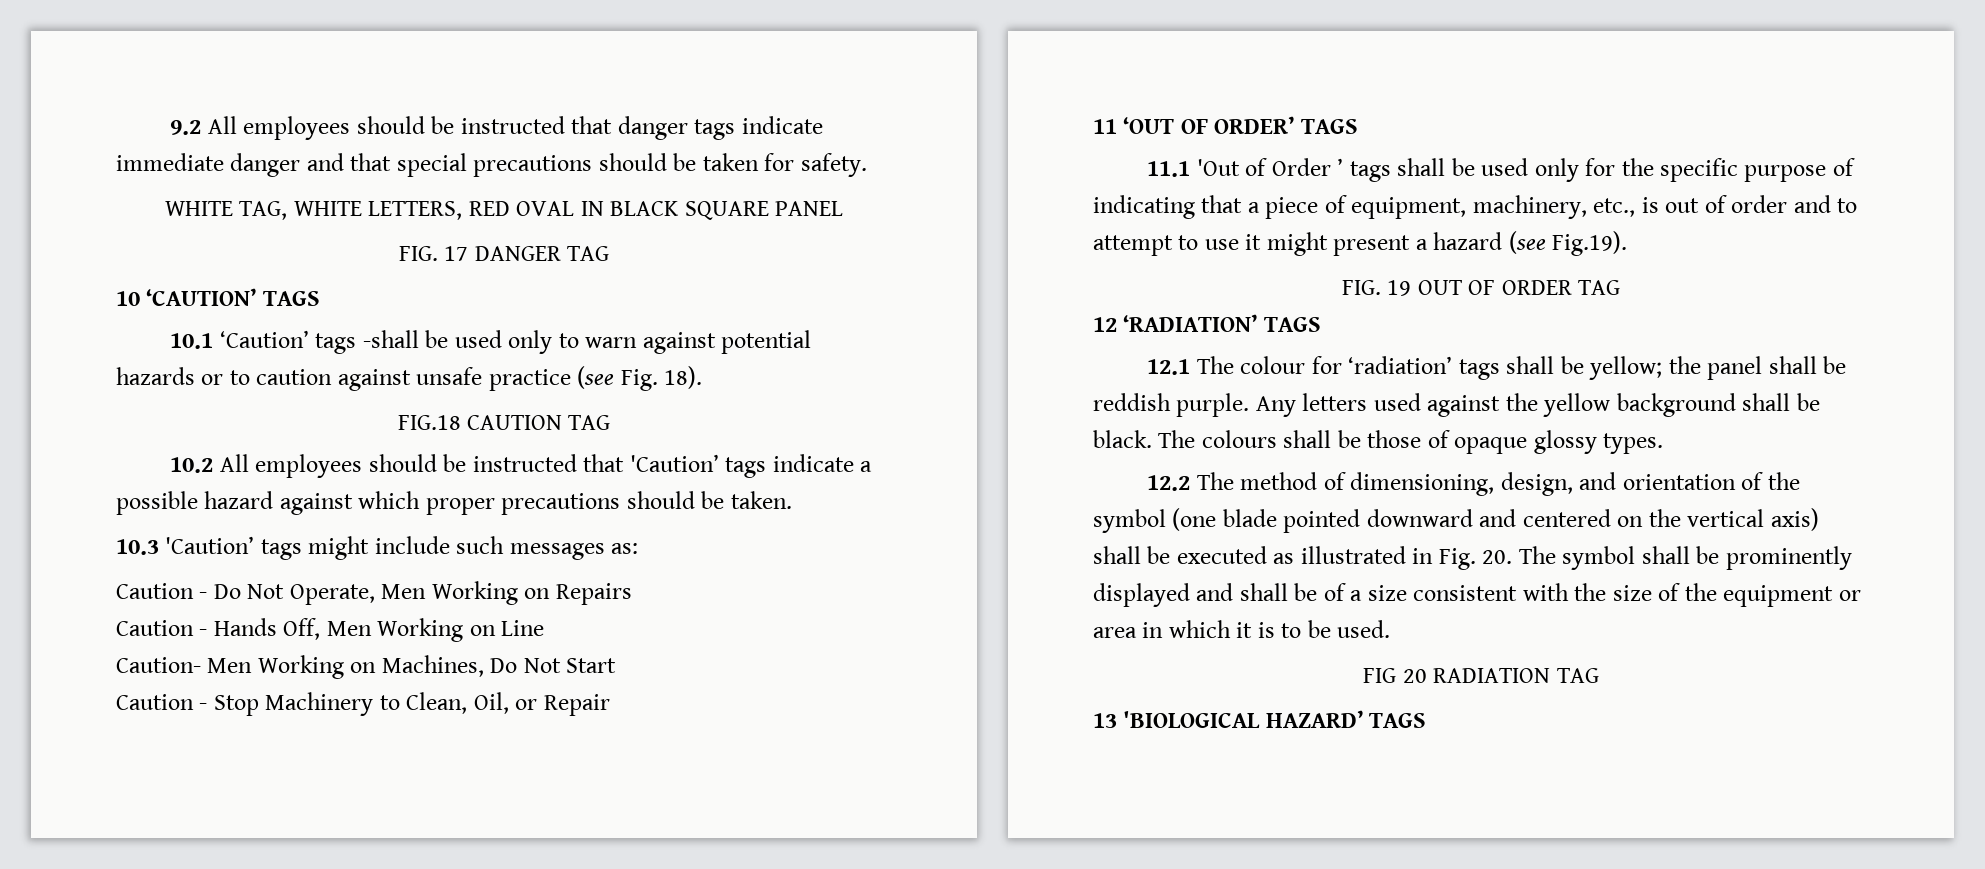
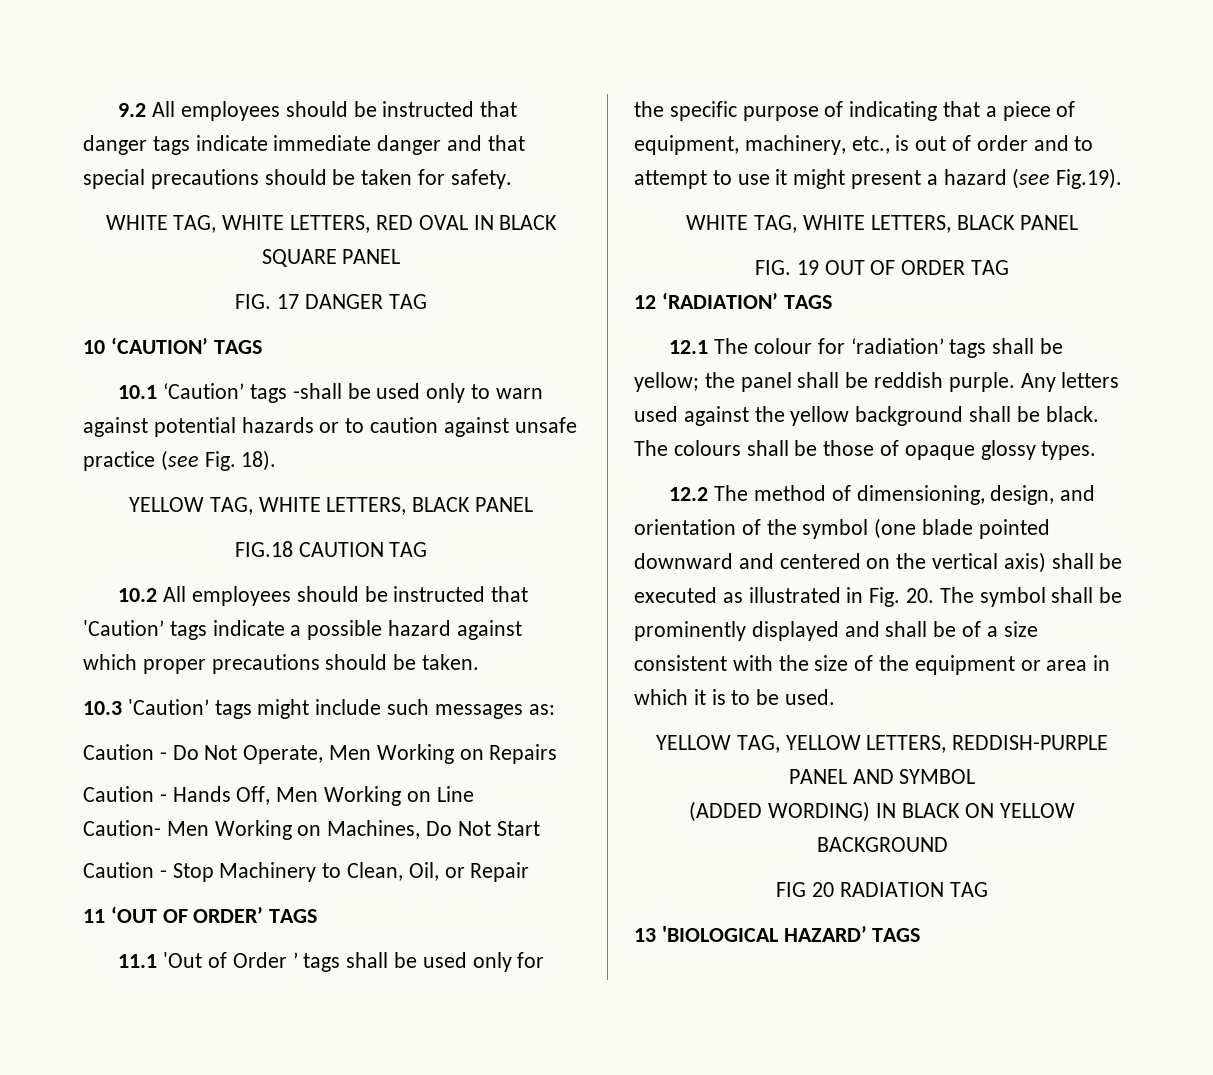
(703, 377) none -> [128,497,534,515] // YELLOW TAG, WHITE LETTERS, BLACK PANEL
(1628, 243) none -> [686,215,1078,233] // WHITE TAG, WHITE LETTERS, BLACK PANEL
(1391, 629) none -> [655,735,1109,753] [788,769,976,784] [689,801,1075,822] [816,837,948,852] // YELLOW TAG, YELLOW LETTERS, REDDISH-PURPLE PANEL AND SYMBOL // (ADDED WORDING) IN BLACK ON YELLOW BACKGROUND

